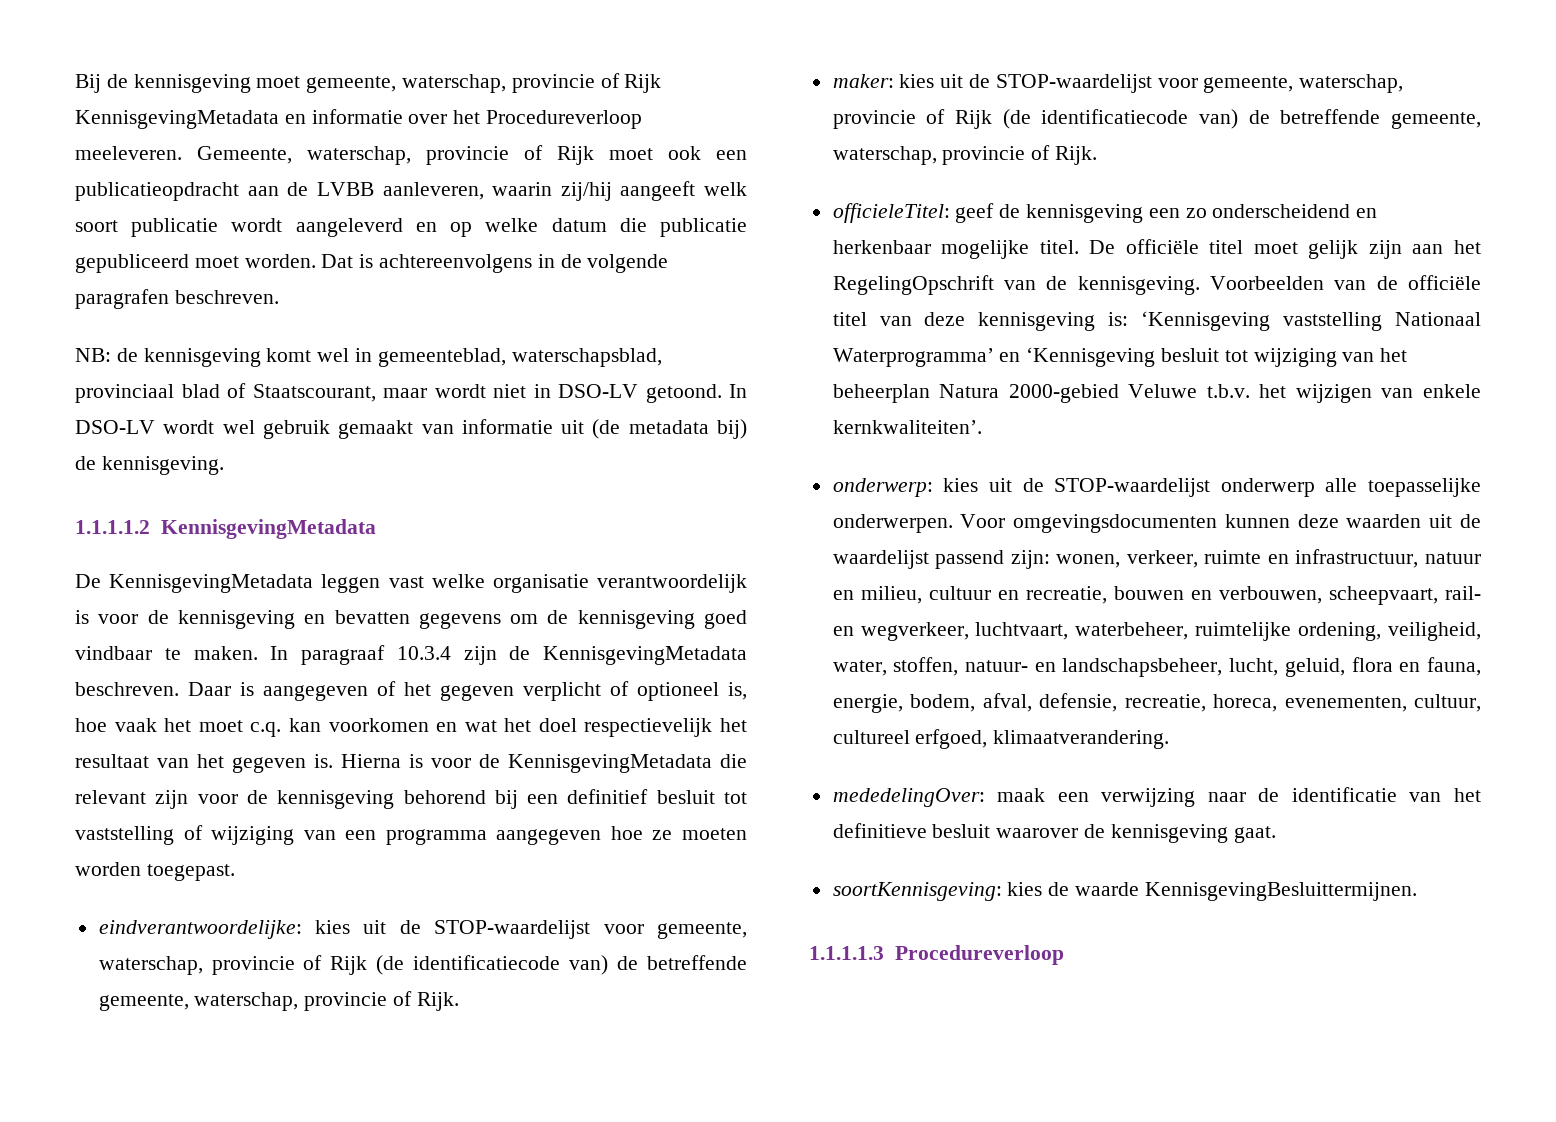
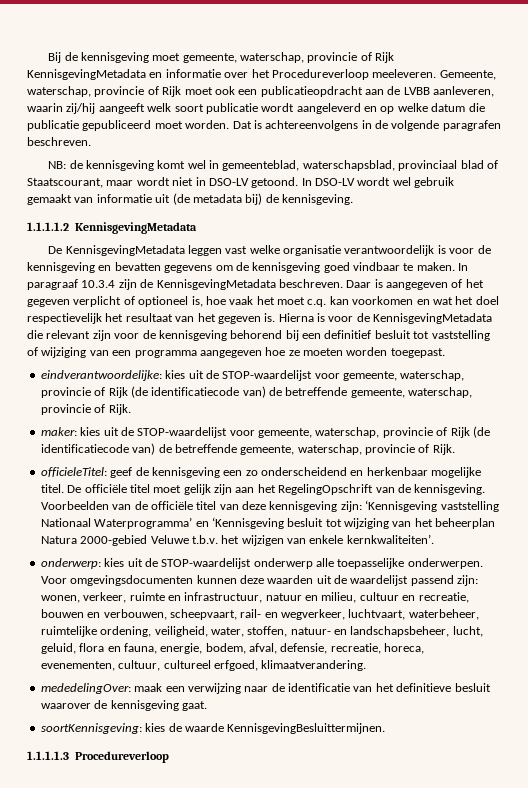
[1108,312,1129,326] is: -> [340,501,362,512] zijn:

